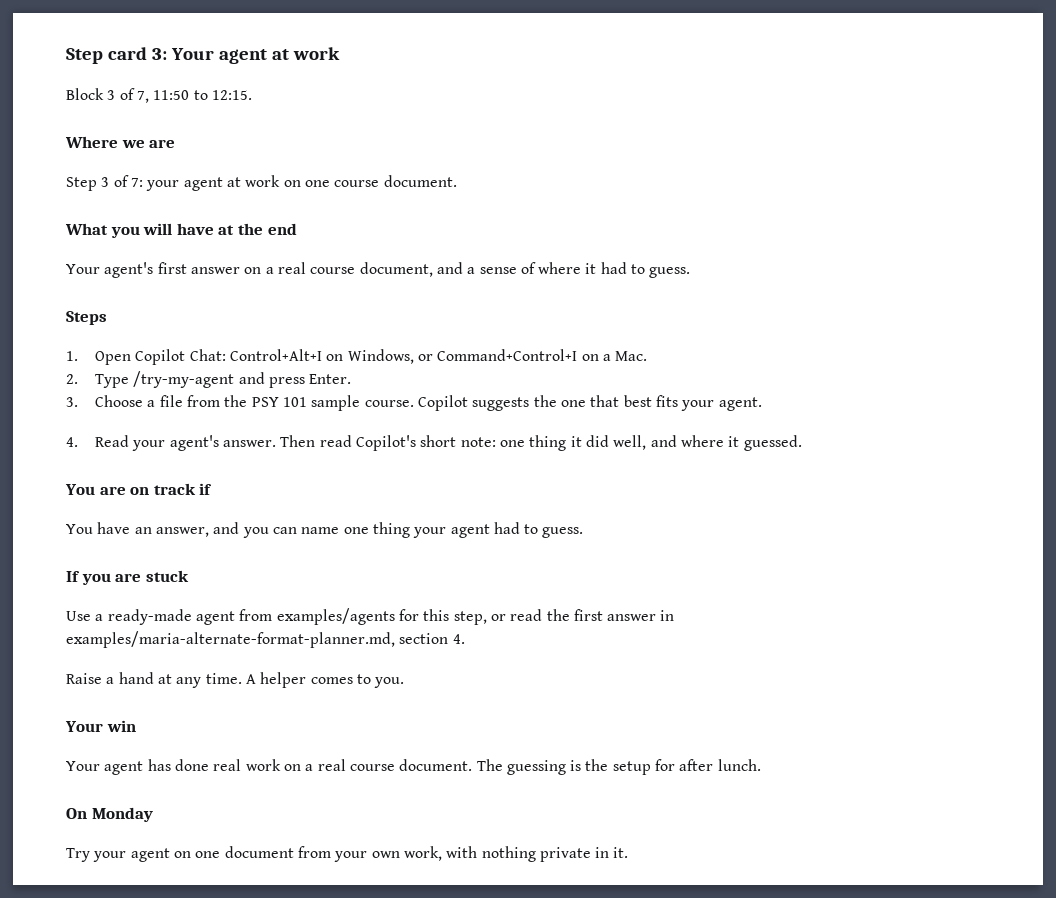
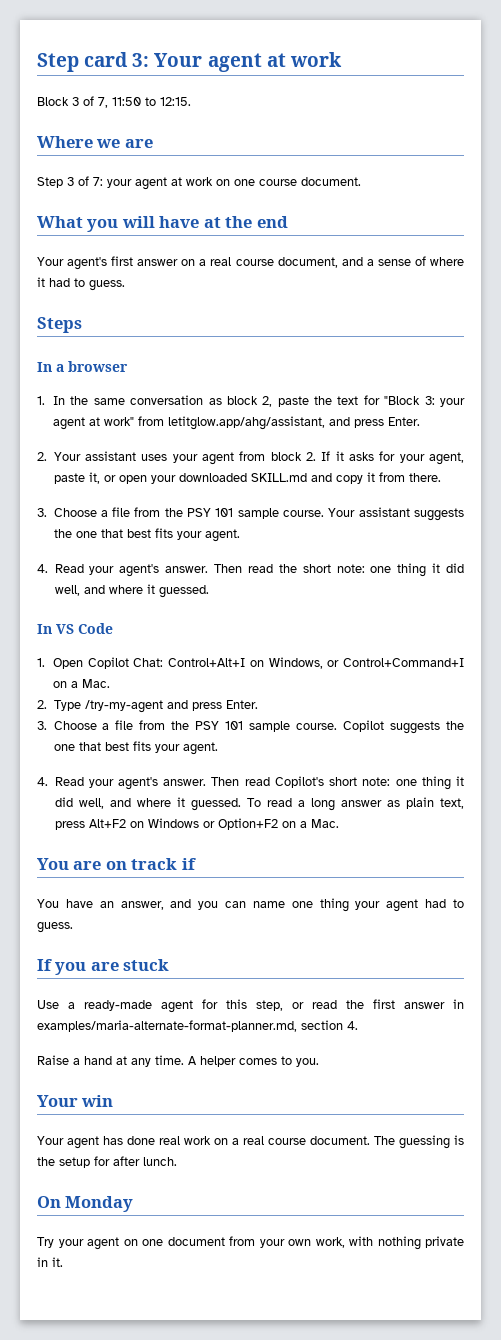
(107, 318) none -> [37,361,128,372] [37,395,466,407] [52,416,420,430] [37,451,465,465] [53,472,441,484] [37,507,464,521] [53,528,240,542] [37,563,464,577] [54,584,209,598] [37,623,113,634] // In a browser // 1. In the same conversation as block 2, paste the text for "Block 3: your agent at work" from letitglow.app/ahg/assistant, and press Enter. // 2. Your assistant uses your agent from block 2. If it asks for your agent, paste it, or open your downloaded SKILL.md and copy it from there. // 3. Choose a file from the PSY 101 sample course. Your assistant suggests the one that best fits your agent. // 4. Read your agent's answer. Then read the short note: one thing it did well, and where it guessed. // In VS Code
[437,349,578,361] Command+Control+I -> [343,658,464,667] Control+Command+I
(802, 443) none -> [246,797,465,811] [54,818,339,830] To read a long answer as plain text, press Alt+F2 on Windows or Option+F2 on a Mac.
[239,608,395,625] from examples/agents -> (193, 1006) none

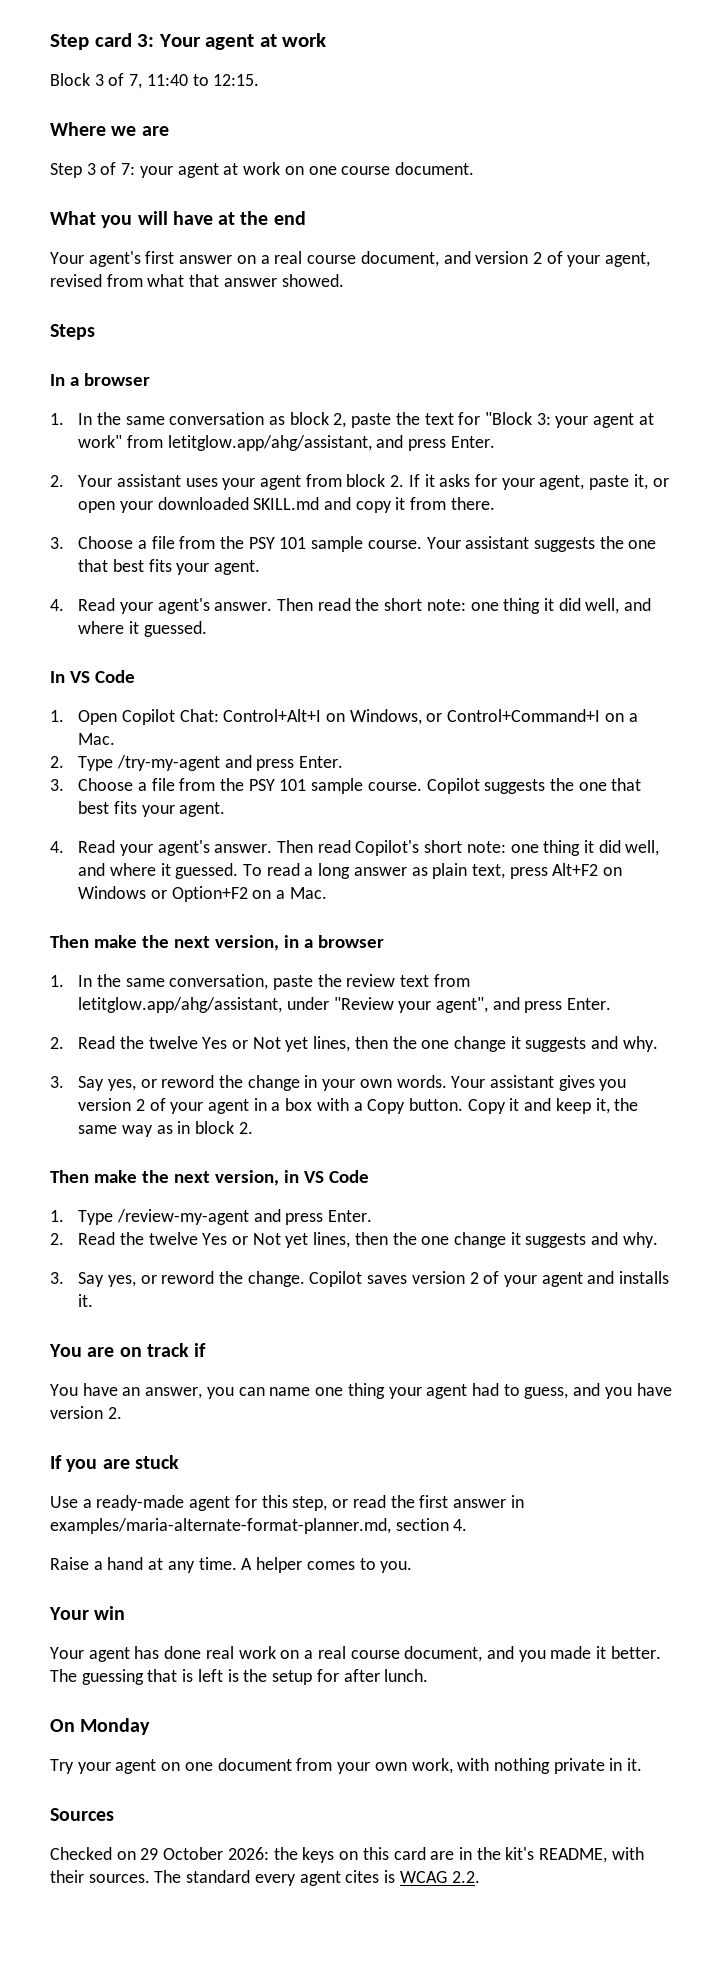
[112,97,141,106] 11:50 -> [146,74,188,86] 11:40
[366,256,464,266] [37,277,125,291] a sense of where it had to guess. -> [475,251,651,267] [50,274,344,287] version 2 of your agent, revised from what that answer showed.
(339, 823) none -> [50,935,384,951] [50,974,470,990] [78,997,612,1013] [50,1036,658,1052] [50,1075,627,1091] [78,1098,639,1114] [78,1121,253,1137] [50,1170,369,1186] [50,1209,372,1225] [50,1232,658,1248] [50,1271,670,1287] [78,1294,94,1307] // Then make the next version, in a browser // 1. In the same conversation, paste the review text from letitglow.app/ahg/assistant, under "Review your agent", and press Enter. // 2. Read the twelve Yes or Not yet lines, then the one change it suggests and why. // 3. Say yes, or reword the change in your own words. Your assistant gives you version 2 of your agent in a box with a Copy button. Copy it and keep it, the same way as in block 2. // Then make the next version, in VS Code // 1. Type /review-my-agent and press Enter. // 2. Read the twelve Yes or Not yet lines, then the one change it suggests and why. // 3. Say yes, or reword the change. Copilot saves version 2 of your agent and installs it.
[170,899,192,908] and -> (203, 1393) none
[37,922,73,933] guess. -> [524,1383,672,1399] [50,1406,122,1419] guess, and you have version 2.
[310,1135,450,1149] document. The guessing -> [404,1646,661,1662] [50,1669,223,1685] document, and you made it better. The guessing that is left
(63, 1262) none -> [50,1808,114,1821] [50,1847,644,1863] [50,1870,480,1886] // Sources // Checked on 29 October 2026: the keys on this card are in the kit's README, with their sources. The standard every agent cites is WCAG 2.2.

